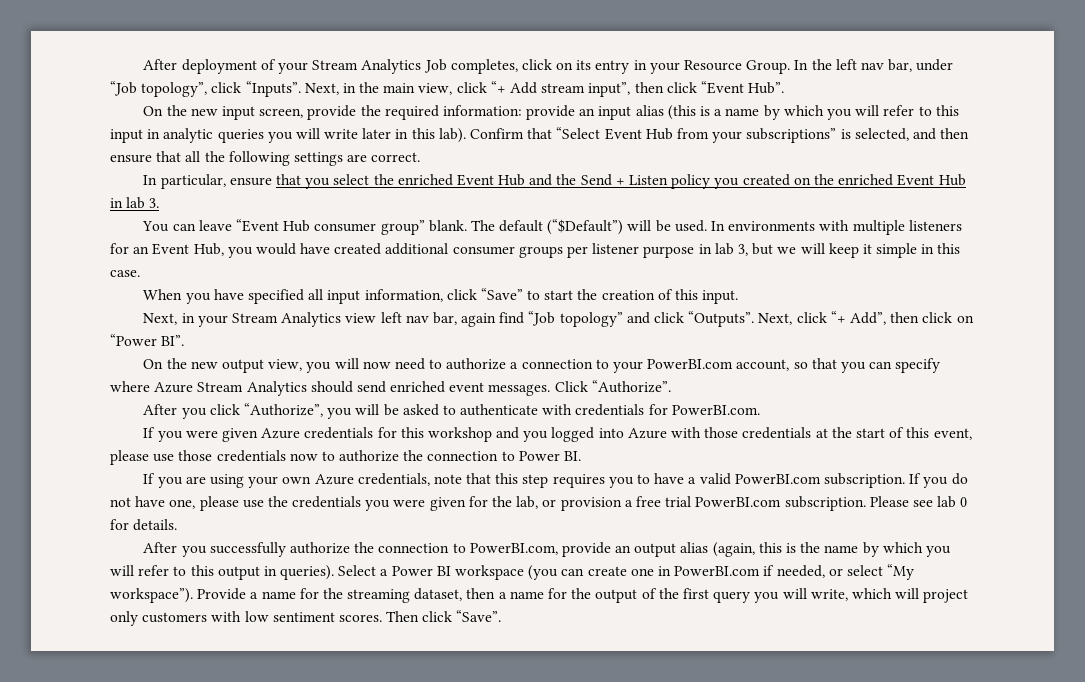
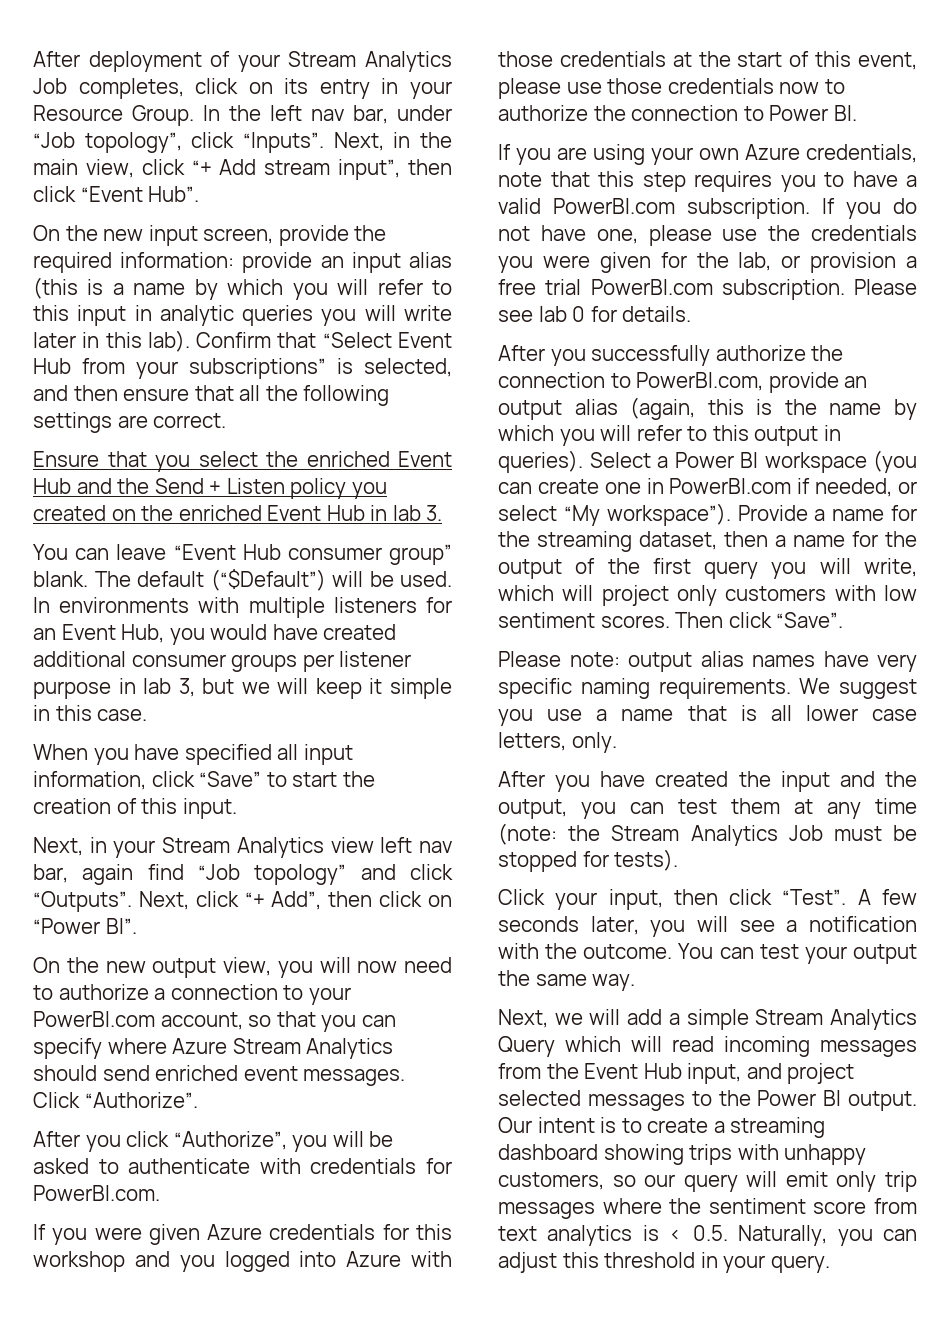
[143,174,272,189] In particular, ensure -> [33,451,99,467] Ensure
(502, 616) none -> [498,651,917,672] [498,678,917,699] [498,705,917,726] [498,732,617,753] [498,771,917,792] [498,798,917,819] [498,823,917,846] [498,849,679,872] [498,889,917,910] [498,916,918,937] [498,943,917,964] [498,970,636,991] [498,1009,917,1030] [498,1036,917,1057] [498,1063,855,1084] [498,1090,917,1111] [498,1117,826,1138] [498,1144,867,1165] [498,1171,917,1192] [498,1198,918,1219] [498,1225,917,1246] [498,1252,830,1273] // Please note: output alias names have very specific naming requirements. We suggest you use a name that is all lower case letters, only. // After you have created the input and the output, you can test them at any time (note: the Stream Analytics Job must be stopped for tests). // Click your input, then click “Test”. A few seconds later, you will see a notification with the outcome. You can test your output the same way. // Next, we will add a simple Stream Analytics Query which will read incoming messages from the Event Hub input, and project selected messages to the Power BI output. Our intent is to create a streaming dashboard showing trips with unhappy customers, so our query will emit only trip messages where the sentiment score from text analytics is < 0.5. Naturally, you can adjust this threshold in your query.

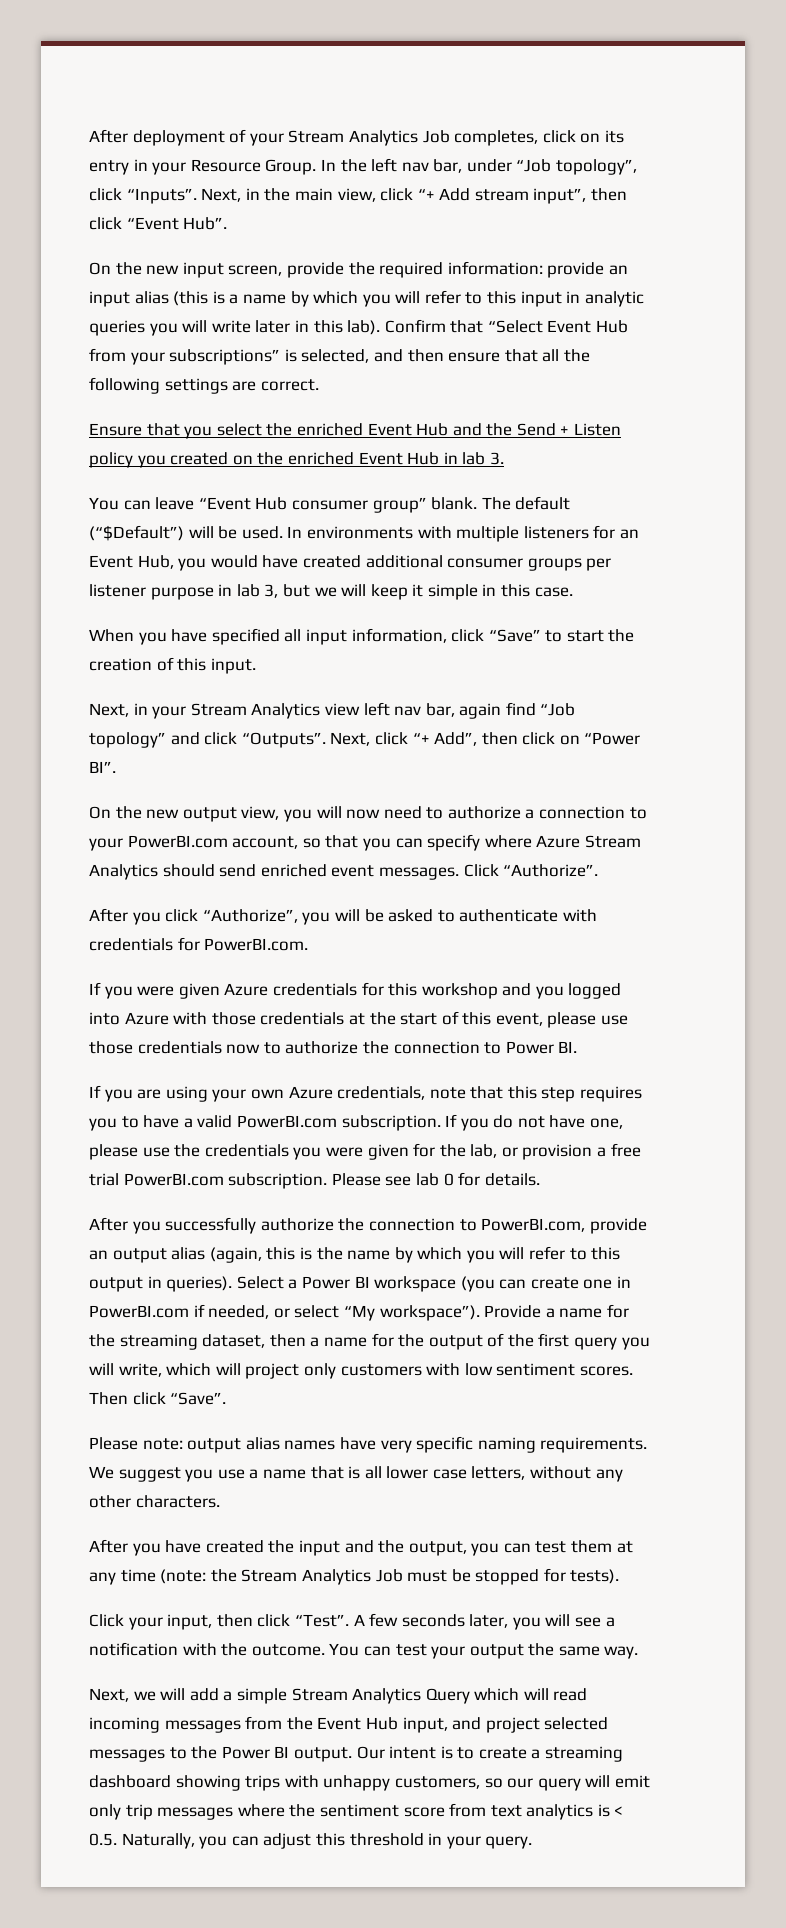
[571,732,617,753] only. -> [530,1466,623,1482] [89,1495,220,1508] without any other characters.

